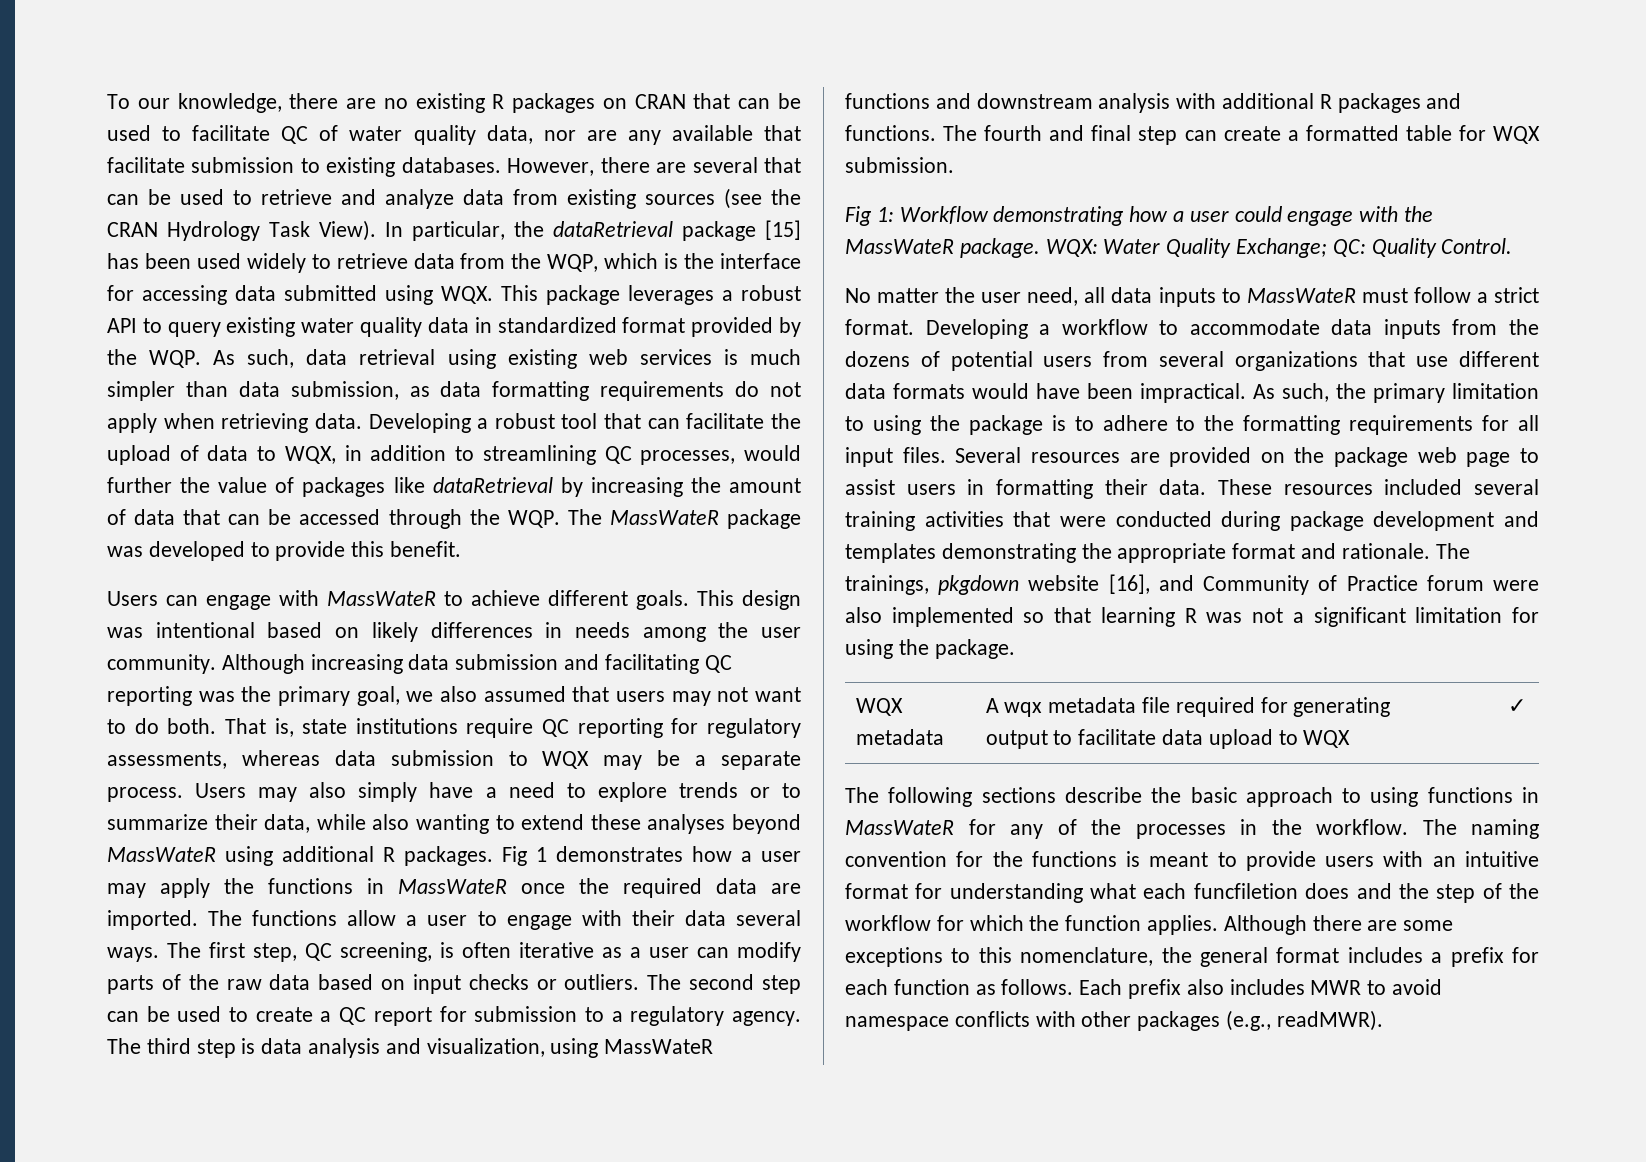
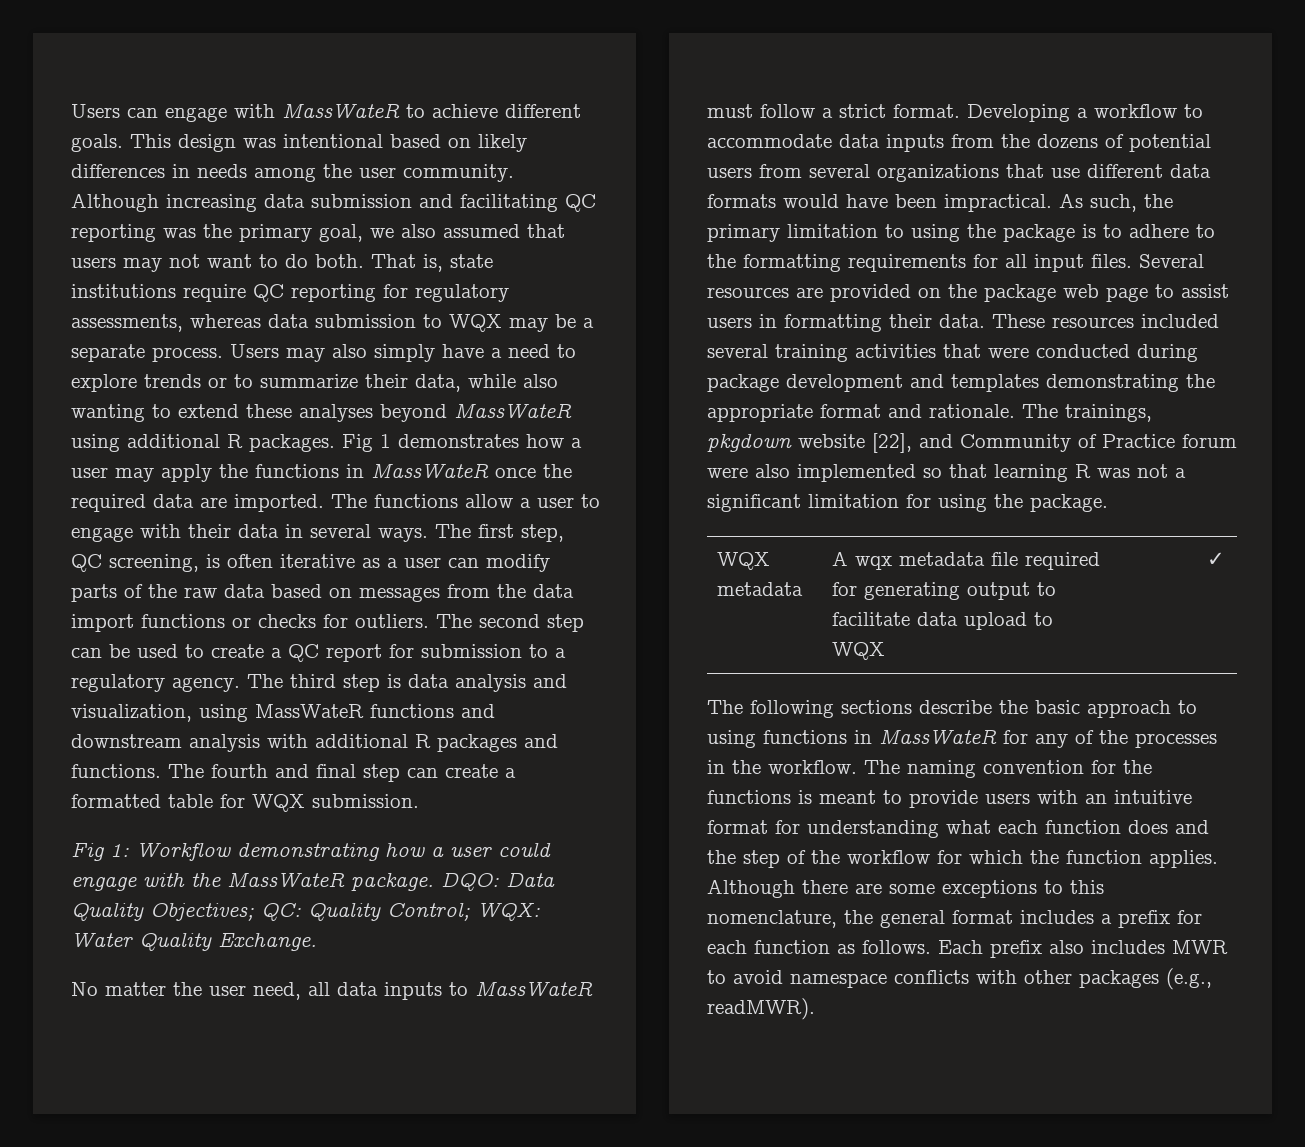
[107,93,801,113] [107,125,802,145] [107,157,802,177] [107,188,801,209] [107,220,801,241] [107,253,801,273] [107,285,801,305] [107,317,802,337] [107,349,802,369] [107,381,802,401] [107,413,801,433] [107,445,801,465] [107,477,802,497] [107,509,801,529] [107,541,462,561] To our knowledge, there are no existing R packages on CRAN that can be used to facilitate QC of water quality data, nor are any available that facilitate submission to existing databases. However, there are several that can be used to retrieve and analyze data from existing sources (see the CRAN Hydrology Task View). In particular, the dataRetrieval package [15] has been used widely to retrieve data from the WQP, which is the interface for accessing data submitted using WQX. This package leverages a robust API to query existing water quality data in standardized format provided by the WQP. As such, data retrieval using existing web services is much simpler than data submission, as data formatting requirements do not apply when retrieving data. Developing a robust tool that can facilitate the upload of data to WQX, in addition to streamlining QC processes, would further the value of packages like dataRetrieval by increasing the amount of data that can be accessed through the WQP. The MassWateR package was developed to provide this benefit. // -> (71, 111) none
(726, 918) none -> [285,524,303,538] in
[412,974,557,994] input checks or -> [359,584,574,602] [71,614,348,632] messages from the data import functions or checks for
[1045,238,1513,258] WQX: Water Quality Exchange; QC: Quality Control. -> [441,872,555,891] [71,902,540,921] [71,932,317,951] DQO: Data Quality Objectives; QC: Quality Control; WQX: Water Quality Exchange.
[1108,574,1150,594] [16], -> [872,433,912,453] [22],
[1193,883,1298,899] funcfiletion -> [1045,820,1121,834] function

